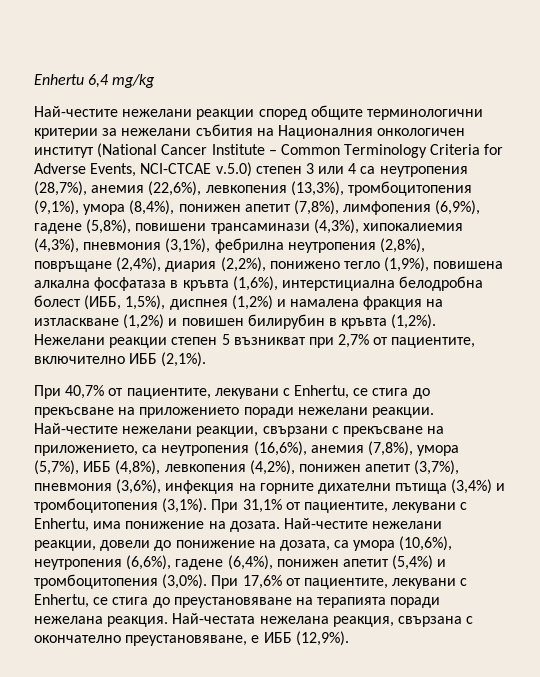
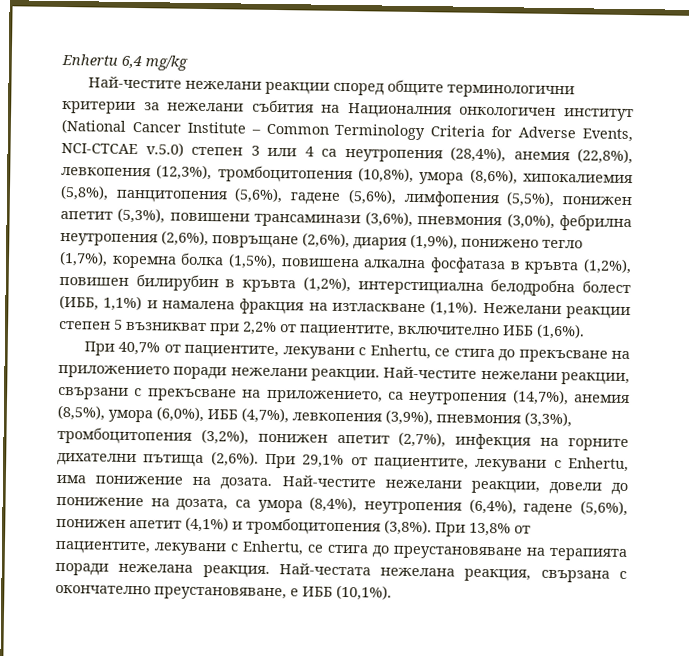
[34,181,472,196] [34,200,481,215] [34,219,463,234] [34,238,425,253] [34,257,430,272] (28,7%), анемия (22,6%), левкопения (13,3%), тромбоцитопения (9,1%), умора (8,4%), понижен апетит (7,8%), лимфопения (6,9%), гадене (5,8%), повишени трансаминази (4,3%), хипокалиемия (4,3%), пневмония (3,1%), фебрилна неутропения (2,8%), повръщане (2,4%), диария (2,2%), понижено тегло (1,9%), -> [450,146,633,165] [61,164,633,185] [60,184,632,208] [60,207,632,232] [60,230,583,250] [59,250,277,270] (28,4%), анемия (22,8%), левкопения (12,3%), тромбоцитопения (10,8%), умора (8,6%), хипокалиемия (5,8%), панцитопения (5,6%), гадене (5,6%), лимфопения (5,5%), понижен апетит (5,3%), повишени трансаминази (3,6%), пневмония (3,0%), фебрилна неутропения (2,6%), повръщане (2,6%), диария (1,9%), понижено тегло (1,7%), коремна болка (1,5%),
[232,276,278,291] (1,6%), -> [583,258,632,275] [59,274,351,293] (1,2%), повишен билирубин в кръвта (1,2%),
[125,295,273,310] 1,5%), диспнея (1,2%) -> [103,295,143,312] 1,1%)
[123,314,437,329] (1,2%) и повишен билирубин в кръвта (1,2%). -> [430,300,479,316] (1,1%).
[338,334,370,348] 2,7% -> [242,321,277,336] 2,2%
[161,352,207,367] (2,1%). -> [536,323,585,340] (1,6%).
[253,441,460,456] [34,460,460,475] [34,479,162,494] (16,6%), анемия (7,8%), умора (5,7%), ИББ (4,8%), левкопения (4,2%), понижен апетит (3,7%), пневмония (3,6%), -> [512,389,630,406] [57,404,572,428] [57,426,447,448] (14,7%), анемия (8,5%), умора (6,0%), ИББ (4,7%), левкопения (3,9%), пневмония (3,3%), тромбоцитопения (3,2%), понижен апетит (2,7%),
[451,479,506,494] [34,498,282,513] (3,4%) и тромбоцитопения (3,1%). При 31,1% -> [210,451,345,469] (2,6%). При 29,1%
[399,536,453,551] [34,555,447,570] [34,574,282,589] (10,6%), неутропения (6,6%), гадене (6,4%), понижен апетит (5,4%) и тромбоцитопения (3,0%). При 17,6% -> [309,496,628,517] [56,516,511,537] (8,4%), неутропения (6,4%), гадене (5,6%), понижен апетит (4,1%) и тромбоцитопения (3,8%). При 13,8%
[295,631,349,646] (12,9%). -> [336,584,392,601] (10,1%).

